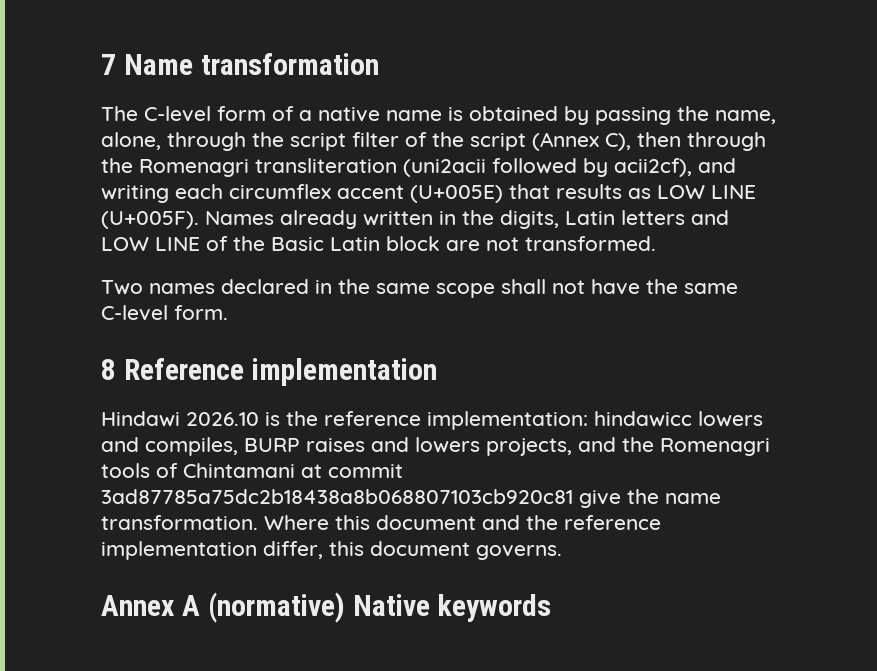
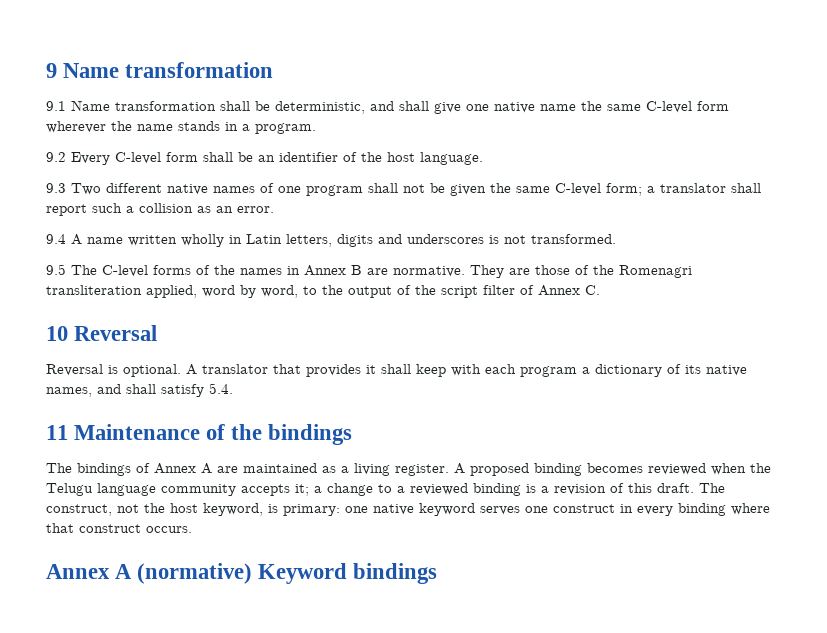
[101,54,116,75] 7 -> [46,63,57,78] 9
[101,106,776,125] [101,132,766,151] [101,158,736,177] [101,184,756,203] [101,210,729,229] [101,236,656,251] [101,279,738,298] [101,305,228,321] [101,358,437,386] [101,411,763,430] [101,437,770,456] [101,463,403,478] [101,489,721,508] [101,515,661,530] [101,541,562,560] The C-level form of a native name is obtained by passing the name, alone, through the script filter of the script (Annex C), then through the Romenagri transliteration (uni2acii followed by acii2cf), and writing each circumflex accent (U+005E) that results as LOW LINE (U+005F). Names already written in the digits, Latin letters and LOW LINE of the Basic Latin block are not transformed. // Two names declared in the same scope shall not have the same C-level form. // 8 Reference implementation // Hindawi 2026.10 is the reference implementation: hindawicc lowers and compiles, BURP raises and lowers projects, and the Romenagri tools of Chintamani at commit 3ad87785a75dc2b18438a8b068807103cb920c81 give the name transformation. Where this document and the reference implementation differ, this document governs. -> [46,100,729,114] [46,121,316,134] [46,152,483,165] [46,183,761,196] [46,203,274,216] [46,234,616,247] [46,264,692,278] [46,285,600,298] [46,325,158,341] [46,364,747,377] [46,383,233,397] [46,424,353,445] [46,463,771,476] [46,483,725,496] [46,503,770,516] [46,523,192,533] 9.1 Name transformation shall be deterministic, and shall give one native name the same C-level form wherever the name stands in a program. // 9.2 Every C-level form shall be an identifier of the host language. // 9.3 Two different native names of one program shall not be given the same C-level form; a translator shall report such a collision as an error. // 9.4 A name written wholly in Latin letters, digits and underscores is not transformed. // 9.5 The C-level forms of the names in Annex B are normative. They are those of the Romenagri transliteration applied, word by word, to the output of the script filter of Annex C. // 10 Reversal // Reversal is optional. A translator that provides it shall keep with each program a dictionary of its native names, and shall satisfy 5.4. // 11 Maintenance of the bindings // The bindings of Annex A are maintained as a living register. A proposed binding becomes reviewed when the Telugu language community accepts it; a change to a reviewed binding is a revision of this draft. The construct, not the host keyword, is primary: one native keyword serves one construct in every binding where that construct occurs.
[352,594,551,622] Native keywords -> [258,563,438,584] Keyword bindings

